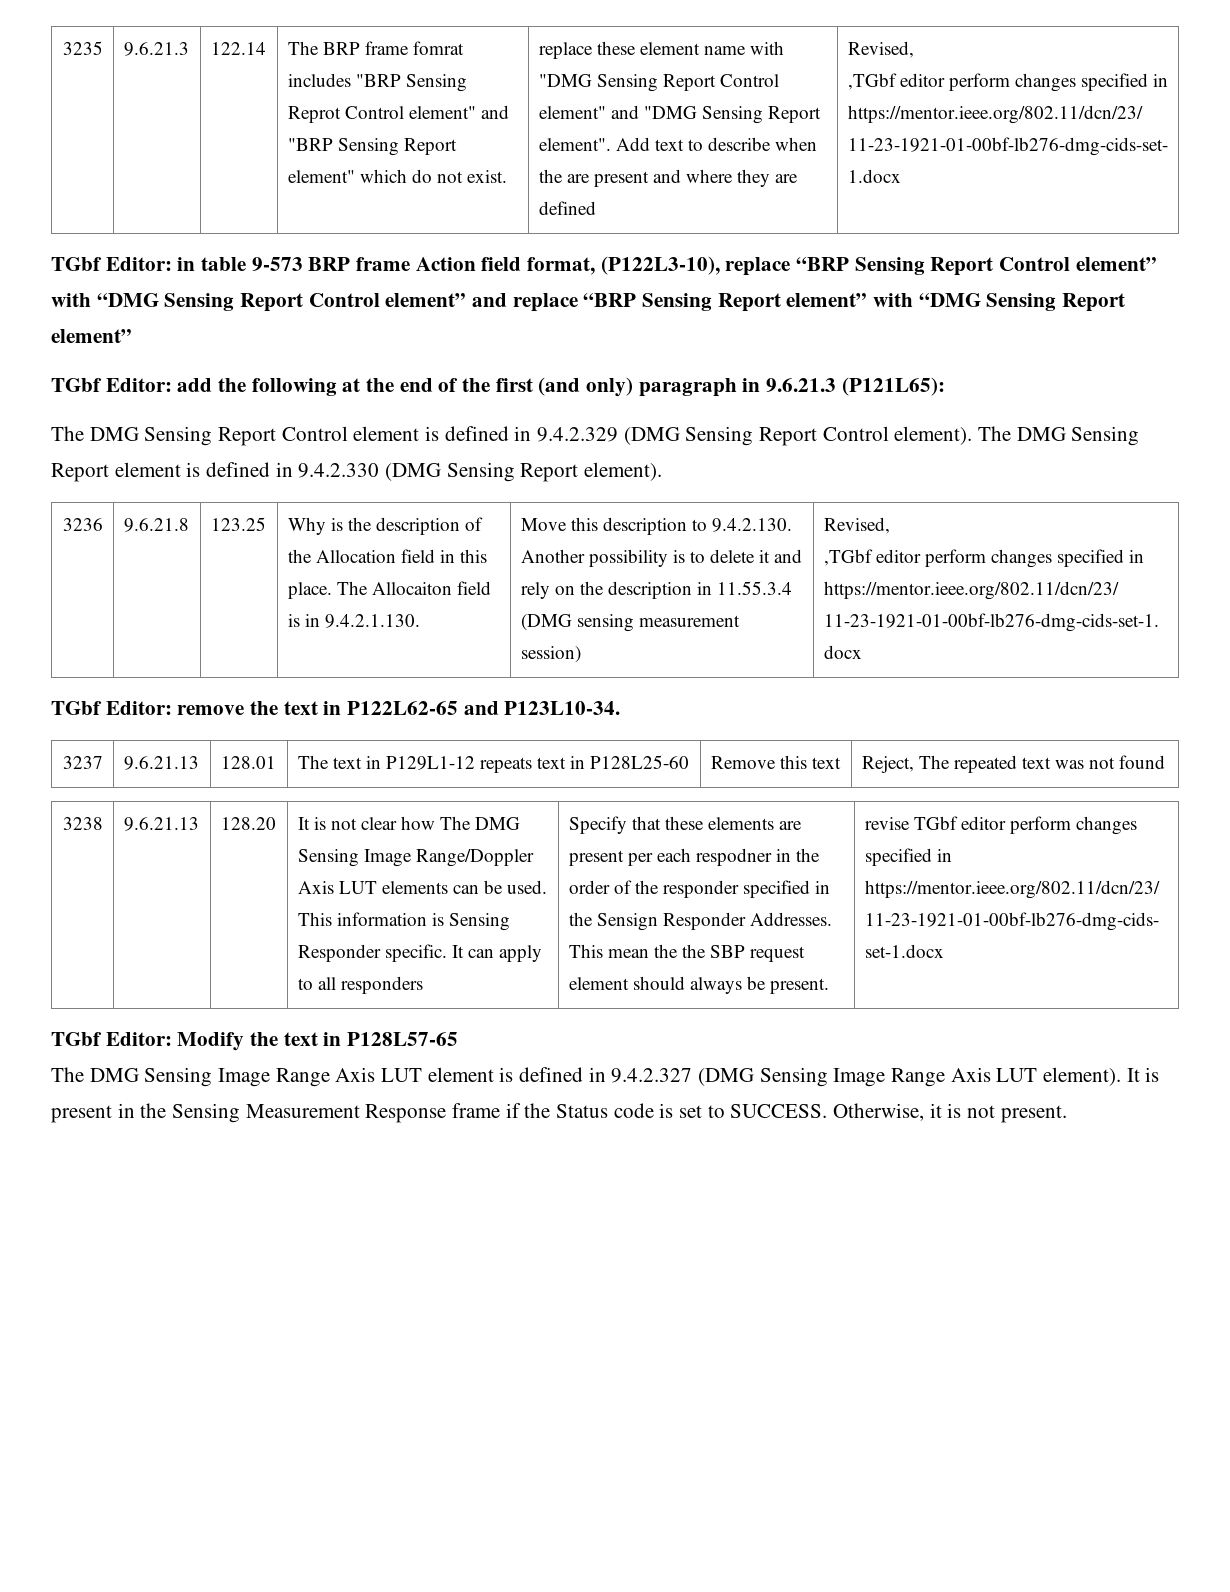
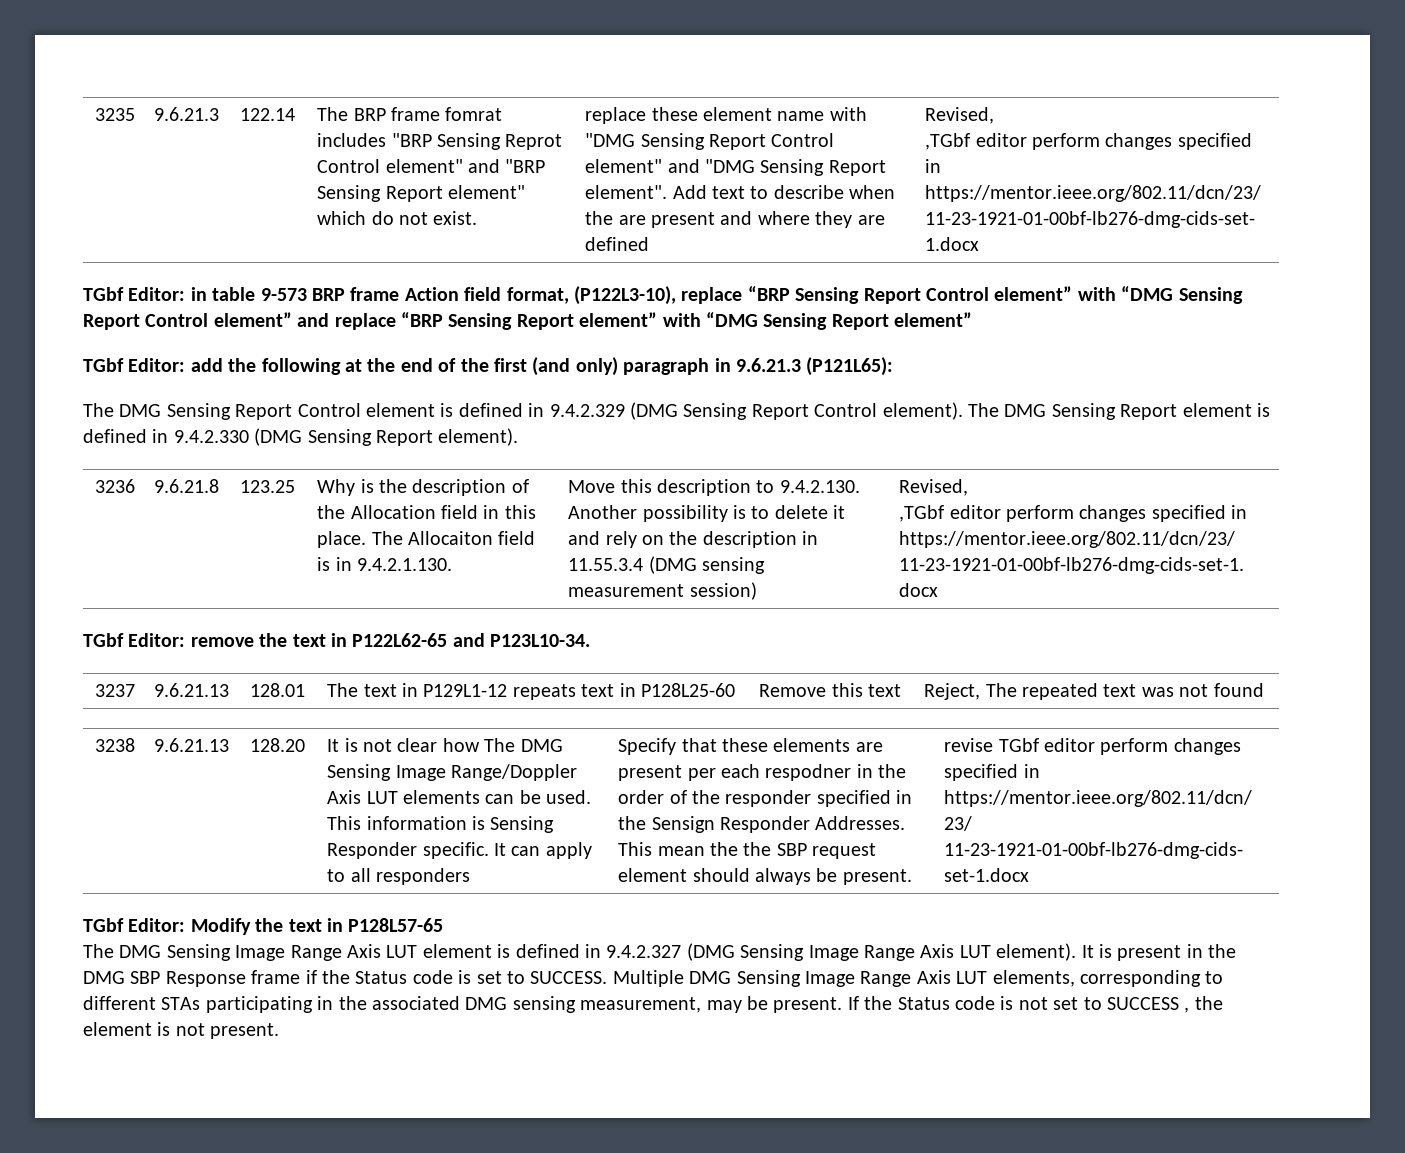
[172,1103,360,1123] Sensing Measurement -> [83,971,161,984] DMG SBP
[833,1103,942,1121] Otherwise, it -> [612,970,1224,987] [83,996,1223,1013] [83,1022,152,1036] Multiple DMG Sensing Image Range Axis LUT elements, corresponding to different STAs participating in the associated DMG sensing measurement, may be present. If the Status code is not set to SUCCESS , the element

